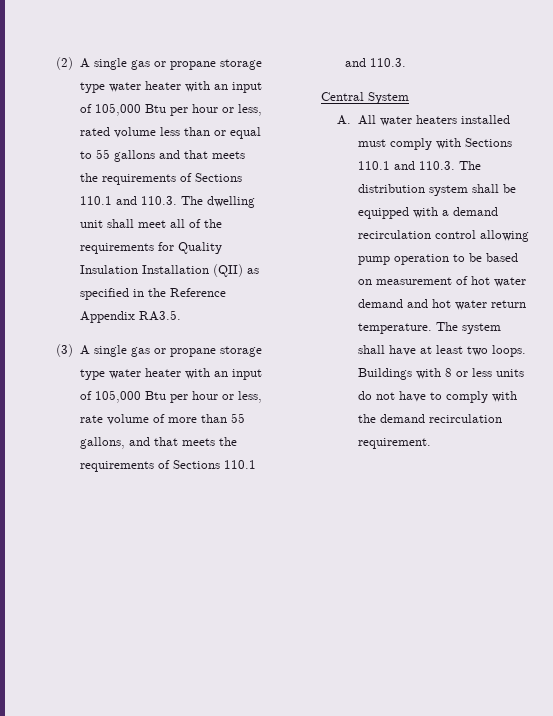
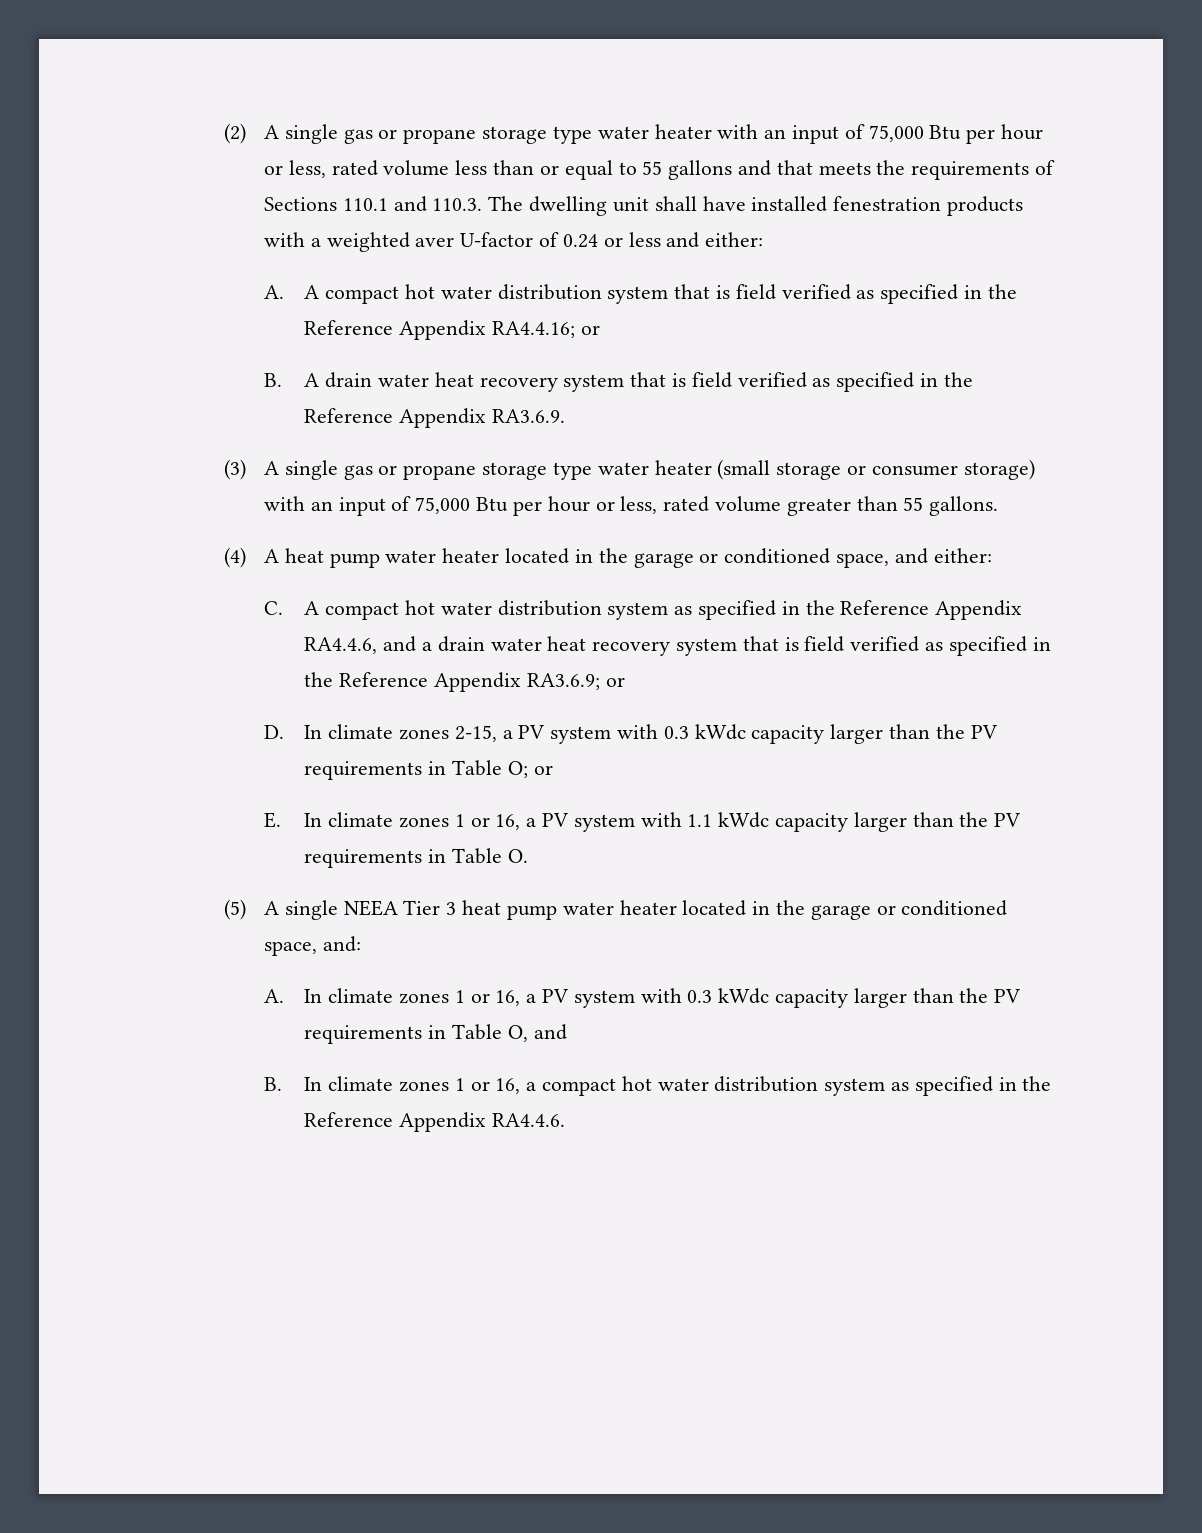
[94,103,141,116] 105,000 -> [868,125,924,142] 75,000
[137,219,222,228] [79,242,222,254] [79,264,259,277] [79,288,226,300] [79,310,181,323] meet all of the requirements for Quality Insulation Installation (QII) as specified in the Reference Appendix RA3.5. -> [702,196,1023,216] [264,232,764,252] [264,284,1017,304] [304,320,600,340] [264,372,973,392] [304,408,566,428] have installed fenestration products with a weighted aver U-factor of 0.24 or less and either: // A. A compact hot water distribution system that is field verified as specified in the Reference Appendix RA4.4.16; or // B. A drain water heat recovery system that is field verified as specified in the Reference Appendix RA3.6.9.
[184,368,262,380] [79,390,262,403] [79,413,245,425] [79,437,237,449] [79,460,256,472] [344,58,406,67] [321,92,410,104] [337,115,510,126] [357,138,512,150] [357,161,481,170] [357,184,516,196] [357,207,498,219] [357,230,529,242] [357,253,518,265] [357,276,526,287] [357,299,526,310] [357,322,501,334] [357,345,526,357] [357,368,524,380] [357,391,517,403] [357,414,502,423] [357,438,431,449] with an input of 105,000 Btu per hour or less, rate volume of more than 55 gallons, and that meets the requirements of Sections 110.1 and 110.3. // Central System // A. All water heaters installed must comply with Sections 110.1 and 110.3. The distribution system shall be equipped with a demand recirculation control allowing pump operation to be based on measurement of hot water demand and hot water return temperature. The system shall have at least two loops. Buildings with 8 or less units do not have to comply with the demand recirculation requirement. -> [717,459,1035,480] [264,496,999,516] [223,547,992,568] [264,600,1023,620] [304,636,1051,656] [304,672,625,692] [264,724,997,744] [304,760,553,780] [264,812,1021,832] [304,848,528,868] [223,899,1008,920] [264,936,361,956] [264,988,1021,1008] [304,1024,567,1044] [264,1076,1052,1096] [304,1112,566,1132] (small storage or consumer storage) with an input of 75,000 Btu per hour or less, rated volume greater than 55 gallons. // (4) A heat pump water heater located in the garage or conditioned space, and either: // C. A compact hot water distribution system as specified in the Reference Appendix RA4.4.6, and a drain water heat recovery system that is field verified as specified in the Reference Appendix RA3.6.9; or // D. In climate zones 2-15, a PV system with 0.3 kWdc capacity larger than the PV requirements in Table O; or // E. In climate zones 1 or 16, a PV system with 1.1 kWdc capacity larger than the PV requirements in Table O. // (5) A single NEEA Tier 3 heat pump water heater located in the garage or conditioned space, and: // A. In climate zones 1 or 16, a PV system with 0.3 kWdc capacity larger than the PV requirements in Table O, and // B. In climate zones 1 or 16, a compact hot water distribution system as specified in the Reference Appendix RA4.4.6.

